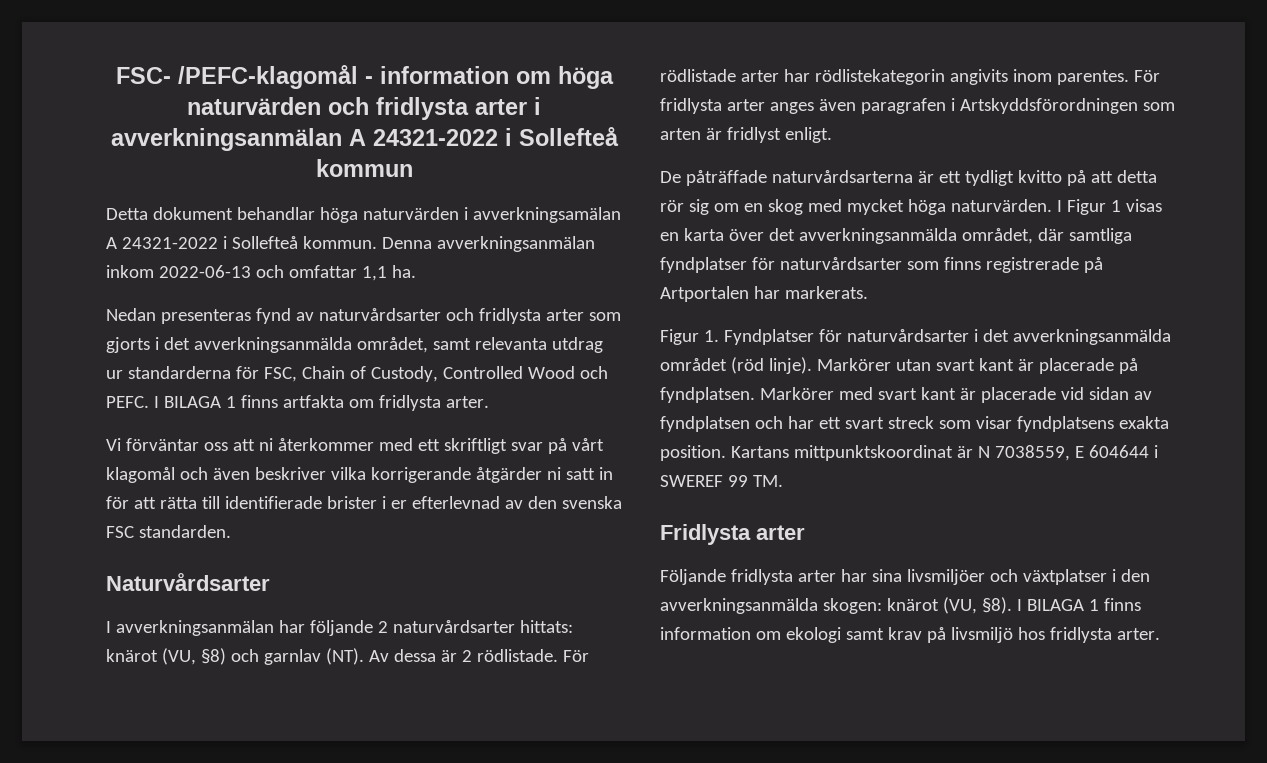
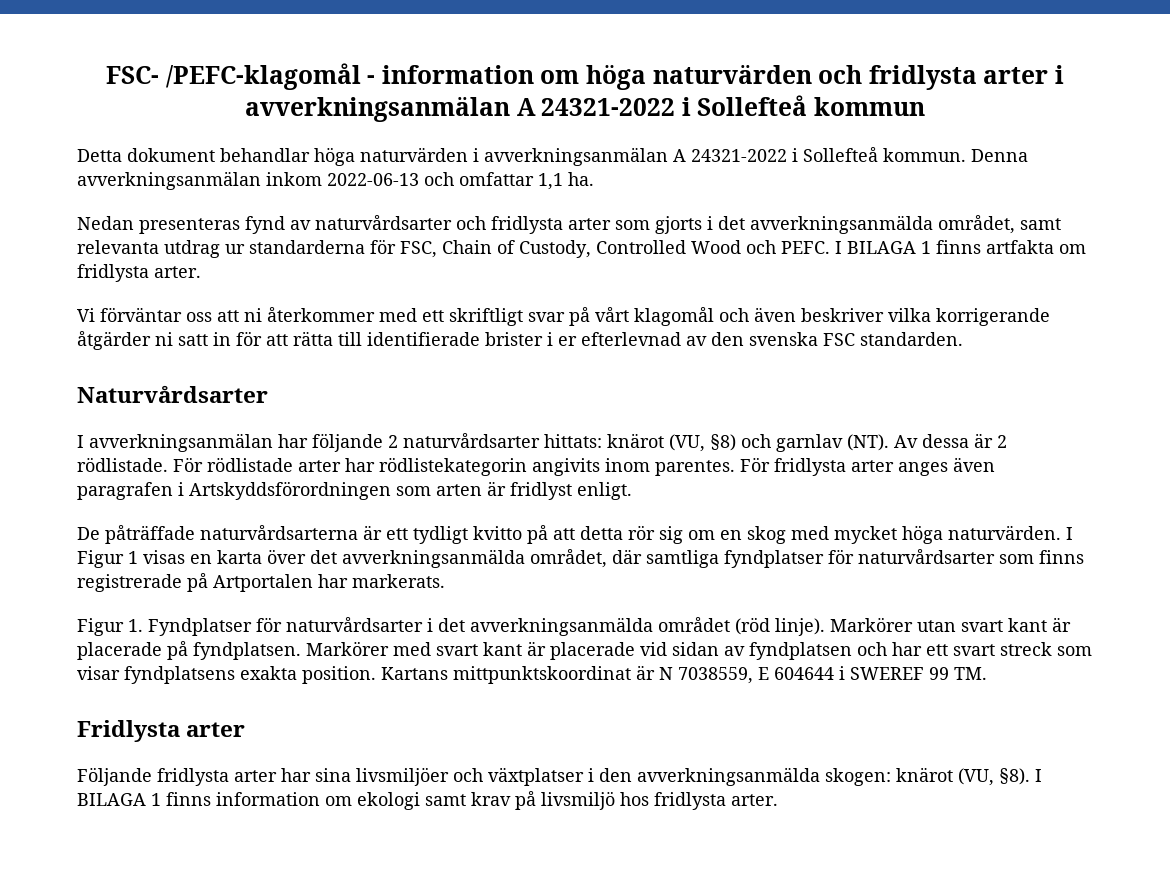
[472,207,621,223] avverkningsamälan -> [484,147,668,166] avverkningsanmälan

